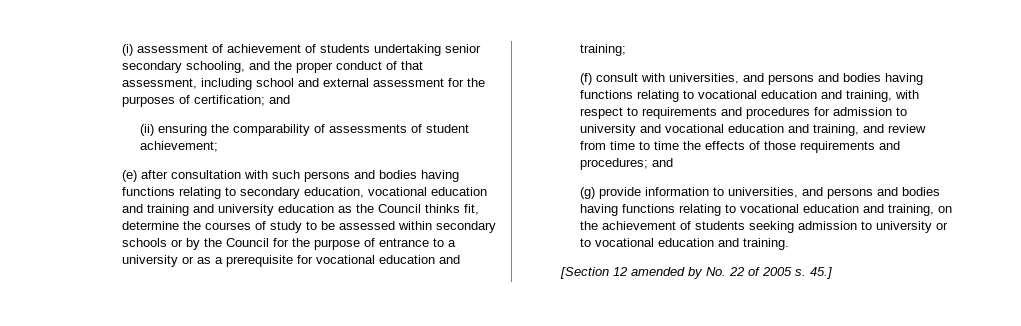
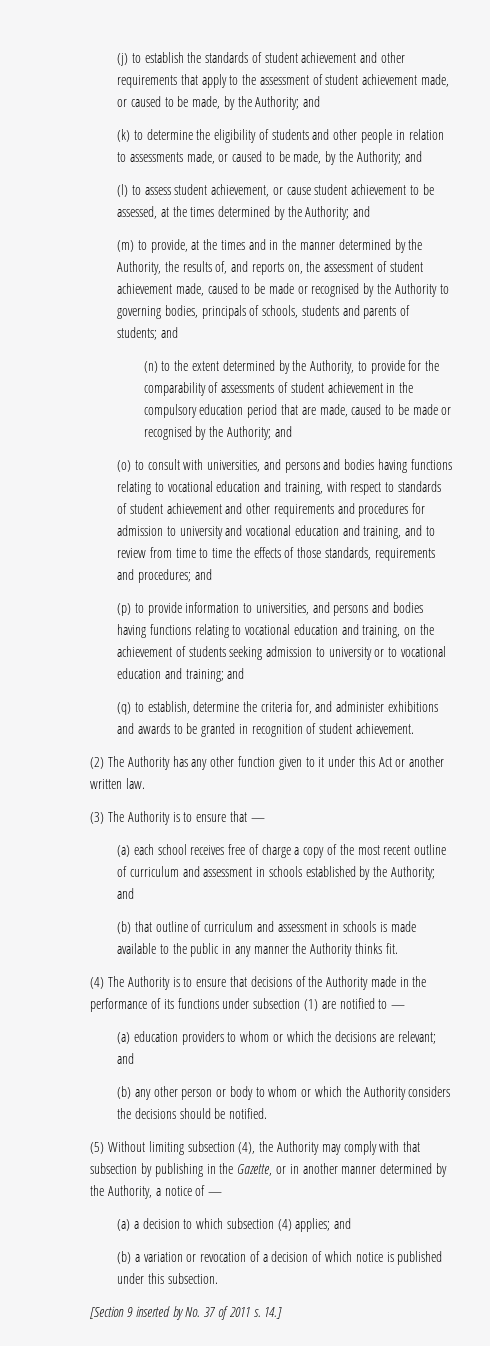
[121,44,481,56] [121,61,423,73] [121,78,485,90] [121,95,290,107] [139,124,207,136] (i) assessment of achievement of students undertaking senior secondary schooling, and the proper conduct of that assessment, including school and external assessment for the purposes of certification; and // (ii) ensuring -> [117,52,406,66] [117,74,450,88] [117,96,321,110] [117,129,444,143] [117,151,422,165] [117,184,434,197] [117,206,371,220] [117,239,423,253] [117,261,423,275] [117,283,449,297] [117,305,411,319] [117,327,178,340] [143,360,422,374] (j) to establish the standards of student achievement and other requirements that apply to the assessment of student achievement made, or caused to be made, by the Authority; and // (k) to determine the eligibility of students and other people in relation to assessments made, or caused to be made, by the Authority; and // (l) to assess student achievement, or cause student achievement to be assessed, at the times determined by the Authority; and // (m) to provide, at the times and in the manner determined by the Authority, the results of, and reports on, the assessment of student achievement made, caused to be made or recognised by the Authority to governing bodies, principals of schools, students and parents of students; and // (n) to the extent determined by the Authority, to provide for
[139,141,218,152] [121,170,459,182] [121,187,487,199] [121,204,479,216] [121,221,496,233] [121,238,456,250] [121,255,460,267] [579,44,626,56] [579,73,592,85] achievement; // (e) after consultation with such persons and bodies having functions relating to secondary education, vocational education and training and university education as the Council thinks fit, determine the courses of study to be assessed within secondary schools or by the Council for the purpose of entrance to a university or as a prerequisite for vocational education and training; // (f) -> [327,382,414,393] [143,404,452,418] [143,426,292,440] [117,460,144,472] achievement in the compulsory education period that are made, caused to be made or recognised by the Authority; and // (o) to
(638, 111) none -> [398,481,442,492] [117,503,271,514] standards of student achievement and other
(884, 128) none -> [426,526,436,536] to
(796, 145) none -> [325,547,372,560] standards,
[579,187,595,199] (g) -> [117,603,144,616] (p) to
[742,238,789,250] [560,267,833,279] training. // [Section 12 amended by No. 22 of 2005 s. 45.] -> [185,668,245,682] [117,701,439,715] [117,723,415,737] [90,756,445,770] [90,778,146,789] [90,811,265,825] [117,844,447,858] [117,866,436,880] [117,888,135,899] [117,921,416,934] [117,943,398,957] [90,976,427,990] [90,998,406,1012] [117,1031,436,1045] [117,1053,135,1064] [117,1086,451,1100] [117,1108,268,1119] [90,1141,421,1155] [90,1163,447,1177] [90,1185,223,1199] [117,1218,352,1232] [117,1251,443,1265] [117,1273,218,1284] [90,1306,283,1320] training; and // (q) to establish, determine the criteria for, and administer exhibitions and awards to be granted in recognition of student achievement. // (2) The Authority has any other function given to it under this Act or another written law. // (3) The Authority is to ensure that — // (a) each school receives free of charge a copy of the most recent outline of curriculum and assessment in schools established by the Authority; and // (b) that outline of curriculum and assessment in schools is made available to the public in any manner the Authority thinks fit. // (4) The Authority is to ensure that decisions of the Authority made in the performance of its functions under subsection (1) are notified to — // (a) education providers to whom or which the decisions are relevant; and // (b) any other person or body to whom or which the Authority considers the decisions should be notified. // (5) Without limiting subsection (4), the Authority may comply with that subsection by publishing in the Gazette, or in another manner determined by the Authority, a notice of — // (a) a decision to which subsection (4) applies; and // (b) a variation or revocation of a decision of which notice is published under this subsection. // [Section 9 inserted by No. 37 of 2011 s. 14.]

